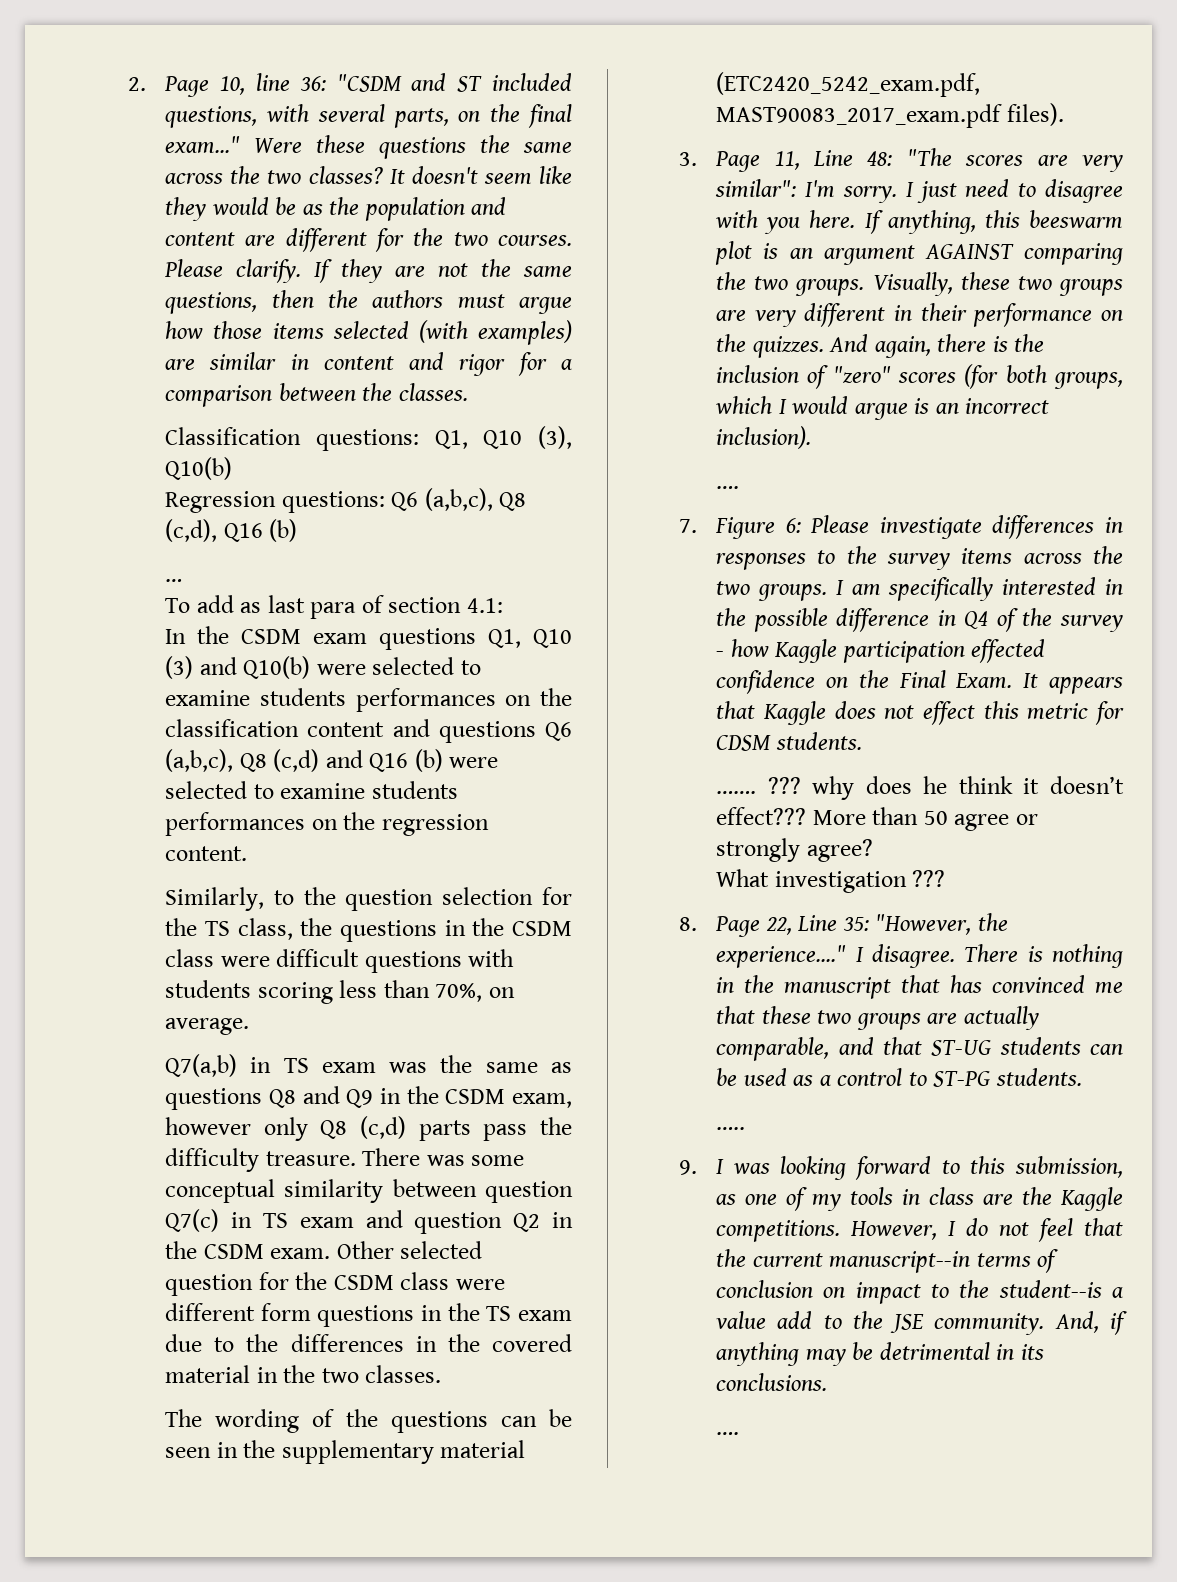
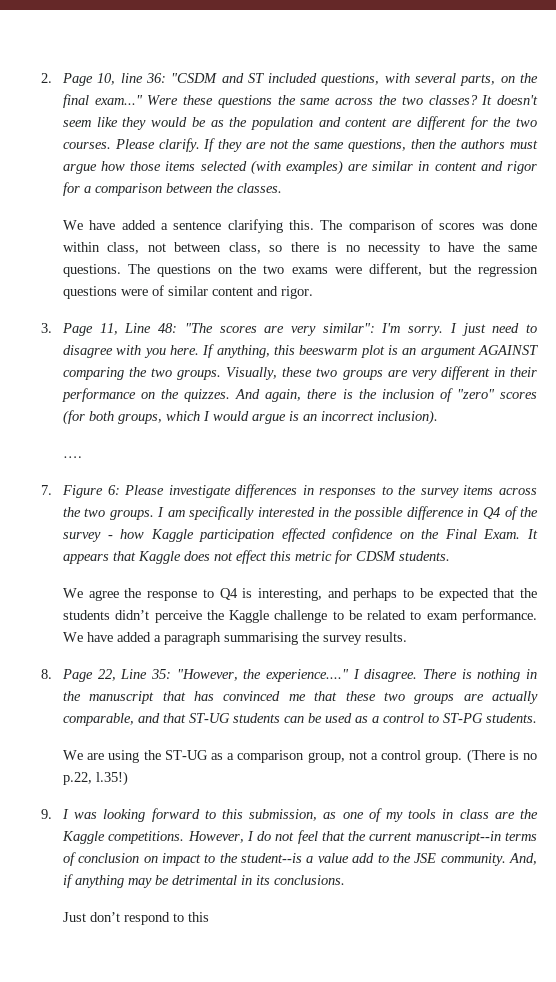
[165,426,572,451] [165,457,233,480] [165,488,527,513] [165,519,298,542] [165,579,183,582] [165,595,503,619] [165,626,572,650] [165,656,481,679] [165,688,572,712] [165,719,572,743] [165,749,499,772] [165,781,458,799] [165,812,489,836] [165,846,248,861] [165,887,572,911] [165,918,572,942] [165,949,515,973] [165,980,515,1004] [165,1018,250,1035] [165,1054,572,1077] [165,1086,572,1110] [165,1116,572,1141] [165,1148,525,1172] [165,1179,573,1203] [165,1209,573,1234] [165,1241,483,1259] [165,1272,505,1296] [165,1303,572,1327] [165,1334,572,1352] [165,1365,442,1383] [165,1409,572,1433] [165,1440,526,1464] [716,72,981,97] [716,103,1064,128] Classification questions: Q1, Q10 (3), Q10(b) // Regression questions: Q6 (a,b,c), Q8 (c,d), Q16 (b) // … // To add as last para of section 4.1: // In the CSDM exam questions Q1, Q10 (3) and Q10(b) were selected to examine students performances on the classification content and questions Q6 (a,b,c), Q8 (c,d) and Q16 (b) were selected to examine students performances on the regression content. // Similarly, to the question selection for the TS class, the questions in the CSDM class were difficult questions with students scoring less than 70%, on average. // Q7(a,b) in TS exam was the same as questions Q8 and Q9 in the CSDM exam, however only Q8 (c,d) parts pass the difficulty treasure. There was some conceptual similarity between question Q7(c) in TS exam and question Q2 in the CSDM exam. Other selected question for the CSDM class were different form questions in the TS exam due to the differences in the covered material in the two classes. // The wording of the questions can be seen in the supplementary material (ETC2420_5242_exam.pdf, MAST90083_2017_exam.pdf files). -> [62,219,537,233] [62,242,537,255] [62,263,538,277] [62,285,313,299] We have added a sentence clarifying this. The comparison of scores was done within class, not between class, so there is no necessity to have the same questions. The questions on the two exams were different, but the regression questions were of similar content and rigor.
[716,776,1124,800] [716,807,1038,831] [716,838,873,862] [716,869,946,893] ……. ??? why does he think it doesn’t effect??? More than 50 agree or strongly agree? // What investigation ??? -> [62,588,537,601] [62,609,537,623] [62,632,407,645] We agree the response to Q4 is interesting, and perhaps to be expected that the students didn’t perceive the Kaggle challenge to be related to exam performance. We have added a paragraph summarising the survey results.
[716,1127,746,1130] ….. -> [62,749,537,764] [62,771,128,786] We are using the ST-UG as a comparison group, not a control group. (There is no p.22, l.35!)
[716,1432,740,1435] …. -> [62,912,209,925] Just don’t respond to this

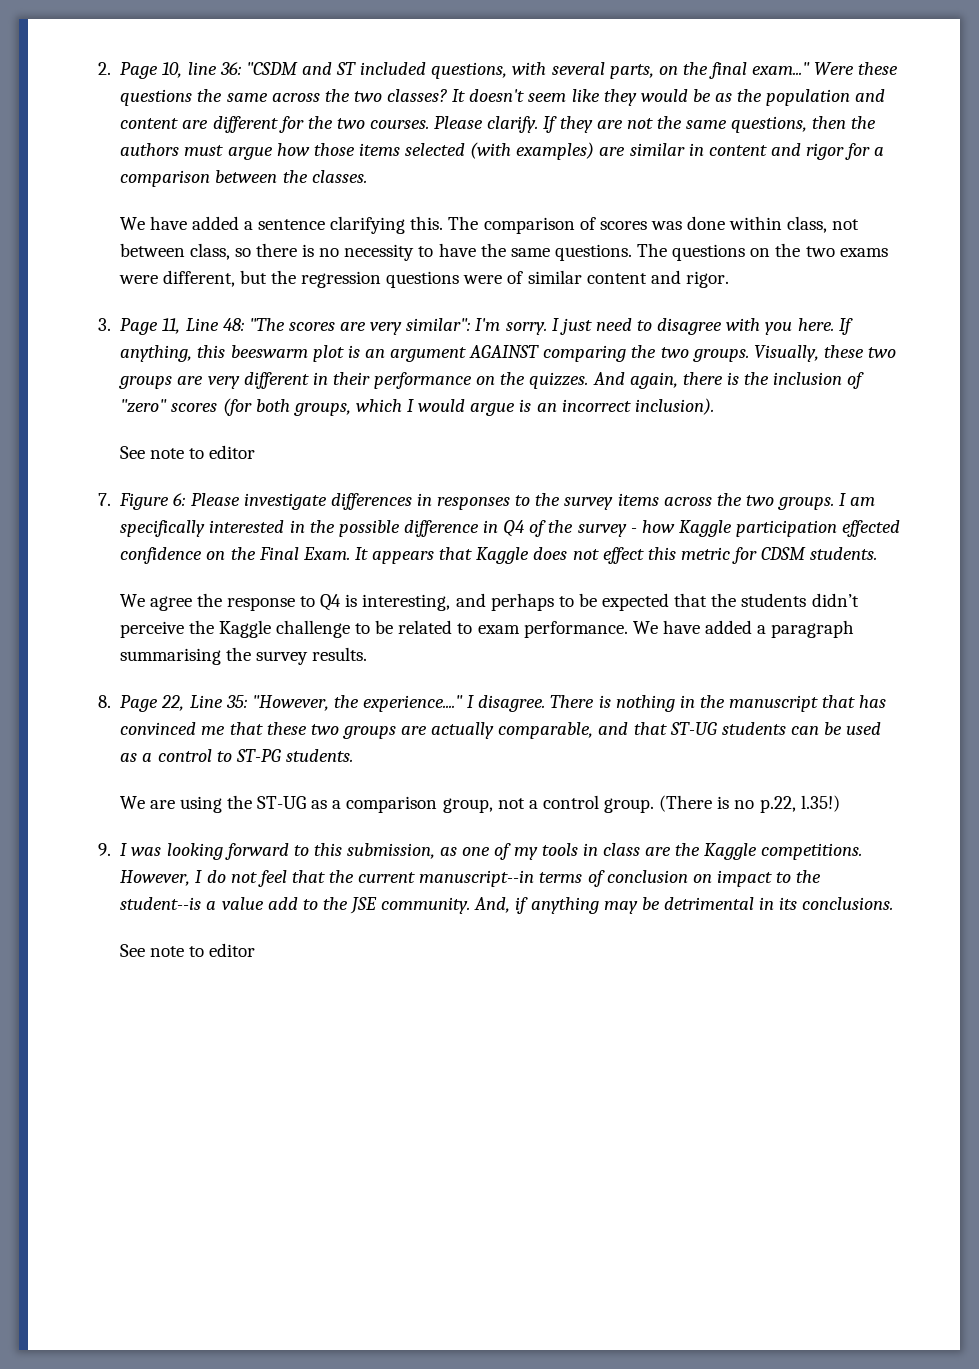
[62,456,82,458] …. -> [119,445,255,459] See note to editor
[62,912,209,925] Just don’t respond to this -> [119,943,255,957] See note to editor

